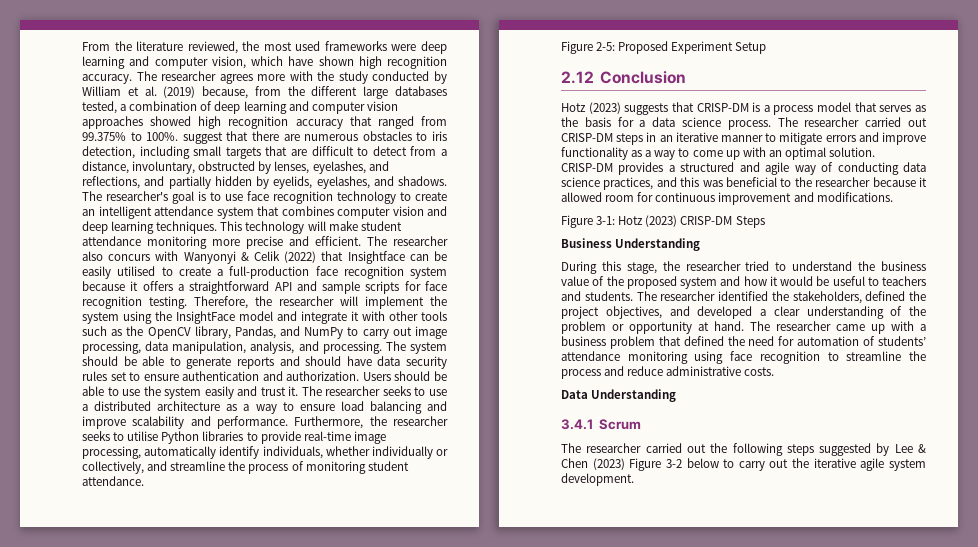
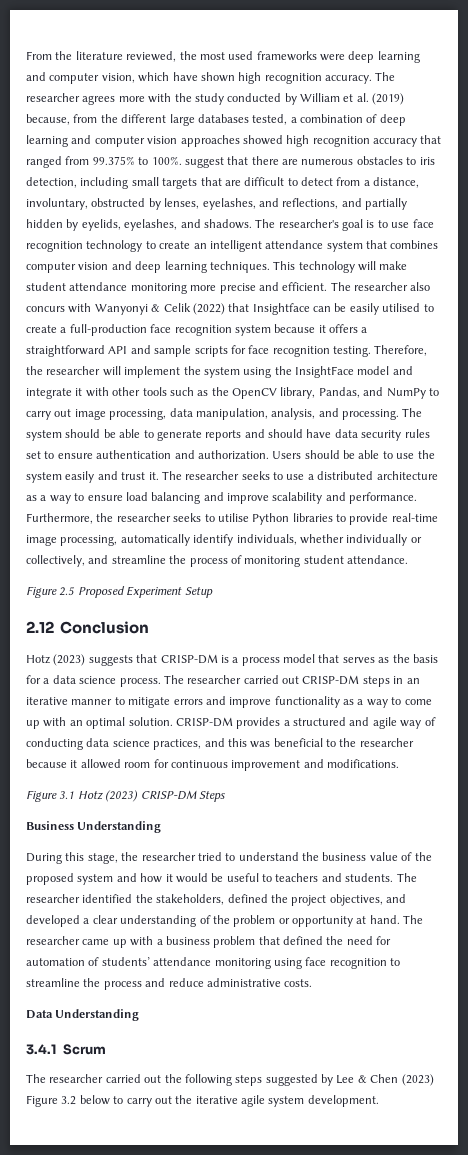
[596,42,616,51] 2-5: -> [59,587,76,596] 2.5
[596,216,616,225] 3-1: -> [59,791,75,799] 3.1
[665,459,682,468] 3-2 -> [61,1096,77,1105] 3.2

